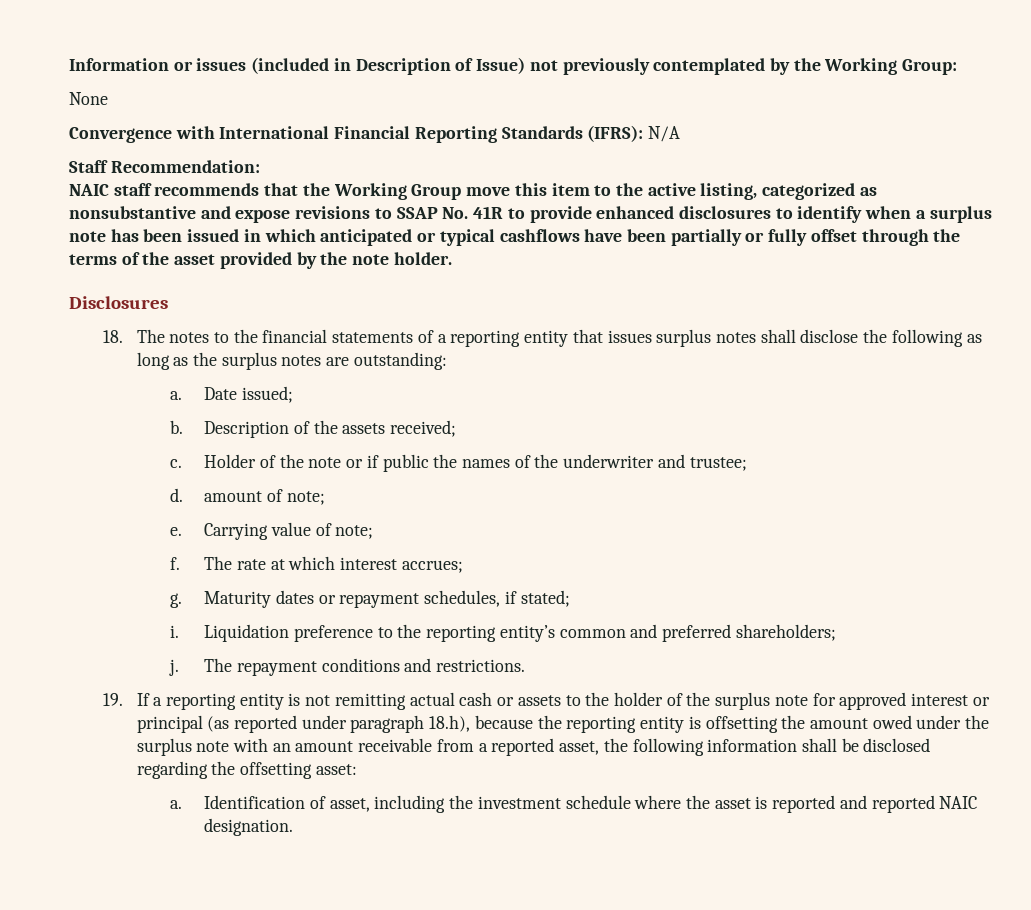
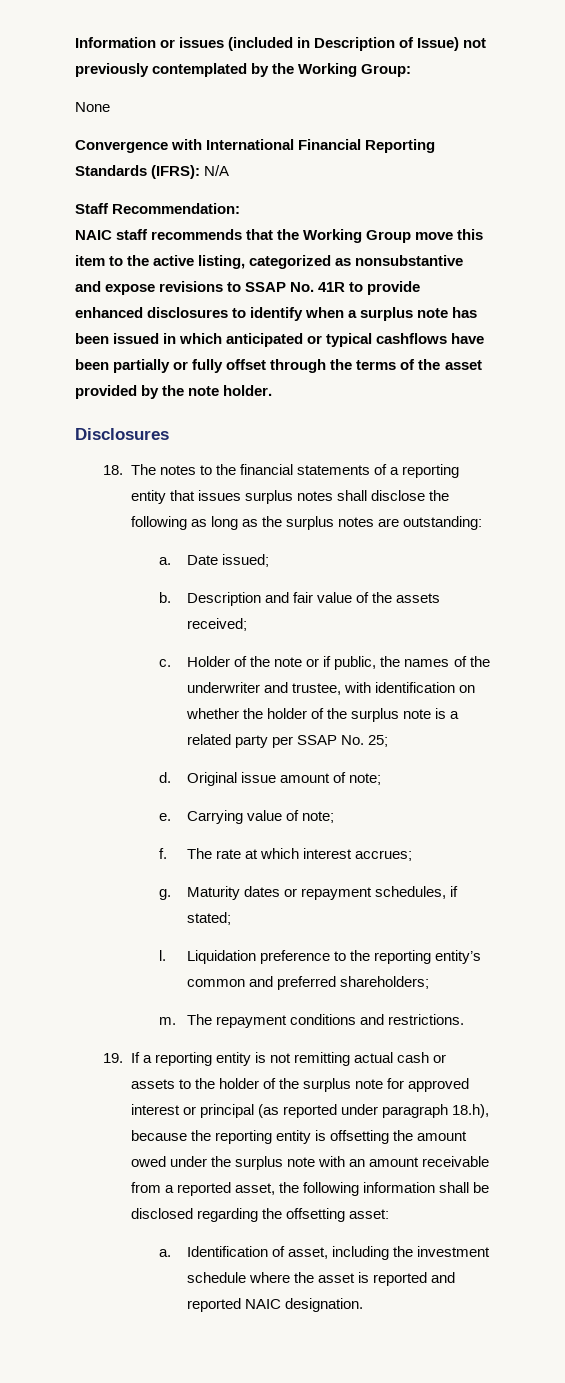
(290, 429) none -> [265,592,353,603] and fair value
[382,454,429,472] public -> [334,656,377,670] public,
[689,457,747,471] trustee; -> [292,682,476,695] [186,708,460,722] [187,734,389,748] trustee, with identification on whether the holder of the surplus note is a related party per SSAP No. 25;
(184, 495) none -> [187,772,277,786] Original issue
[170,625,180,638] i. -> [159,950,167,961] l.
[169,659,180,676] j. -> [159,1017,177,1025] m.

